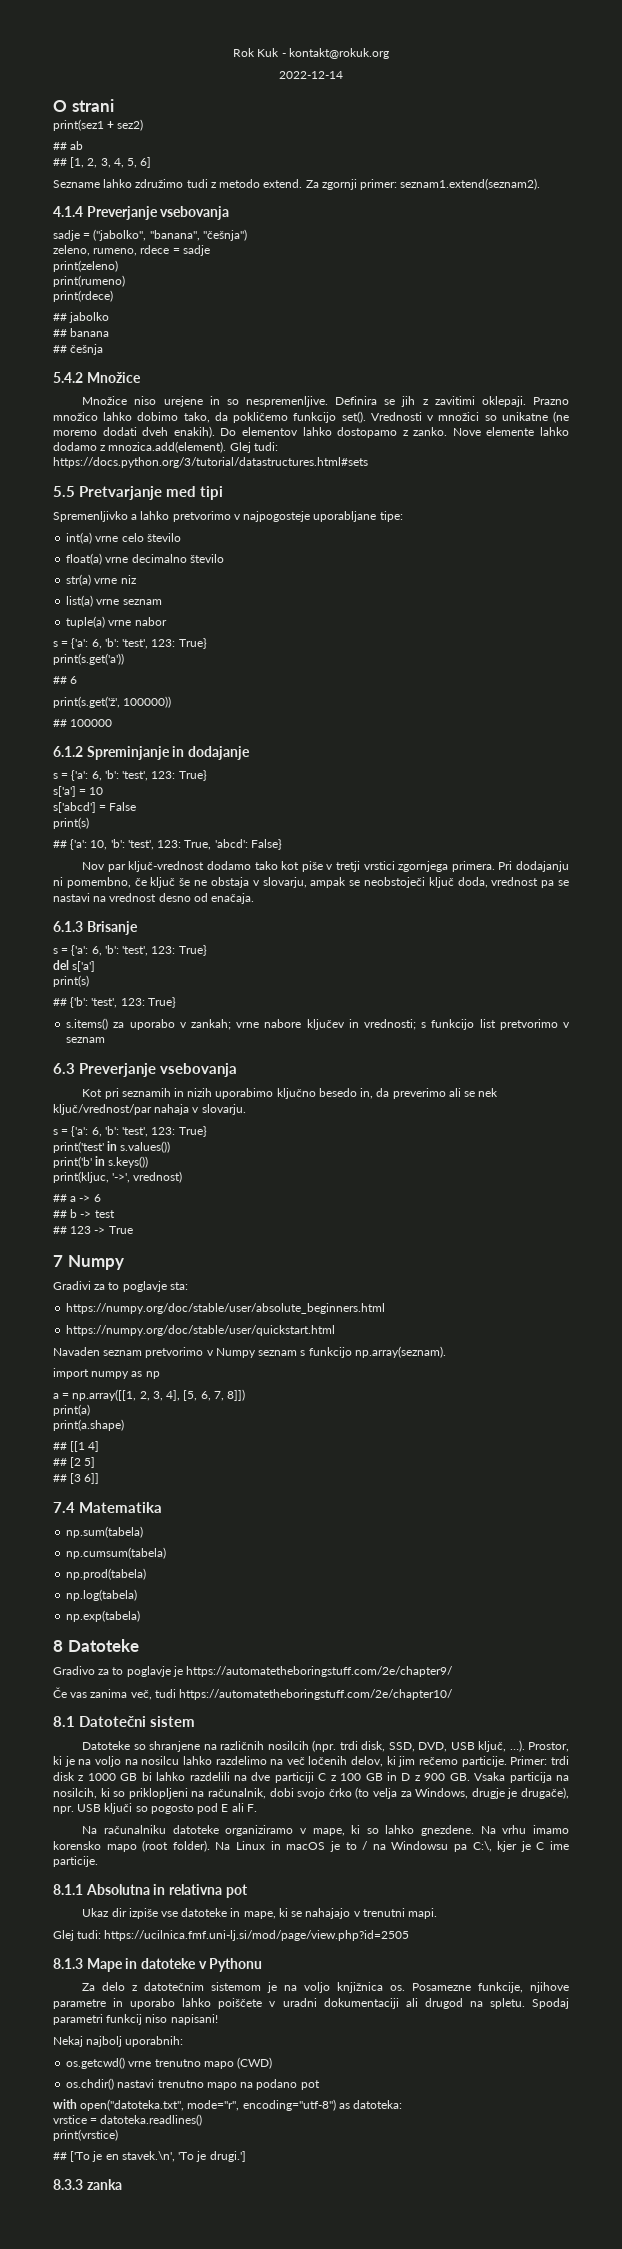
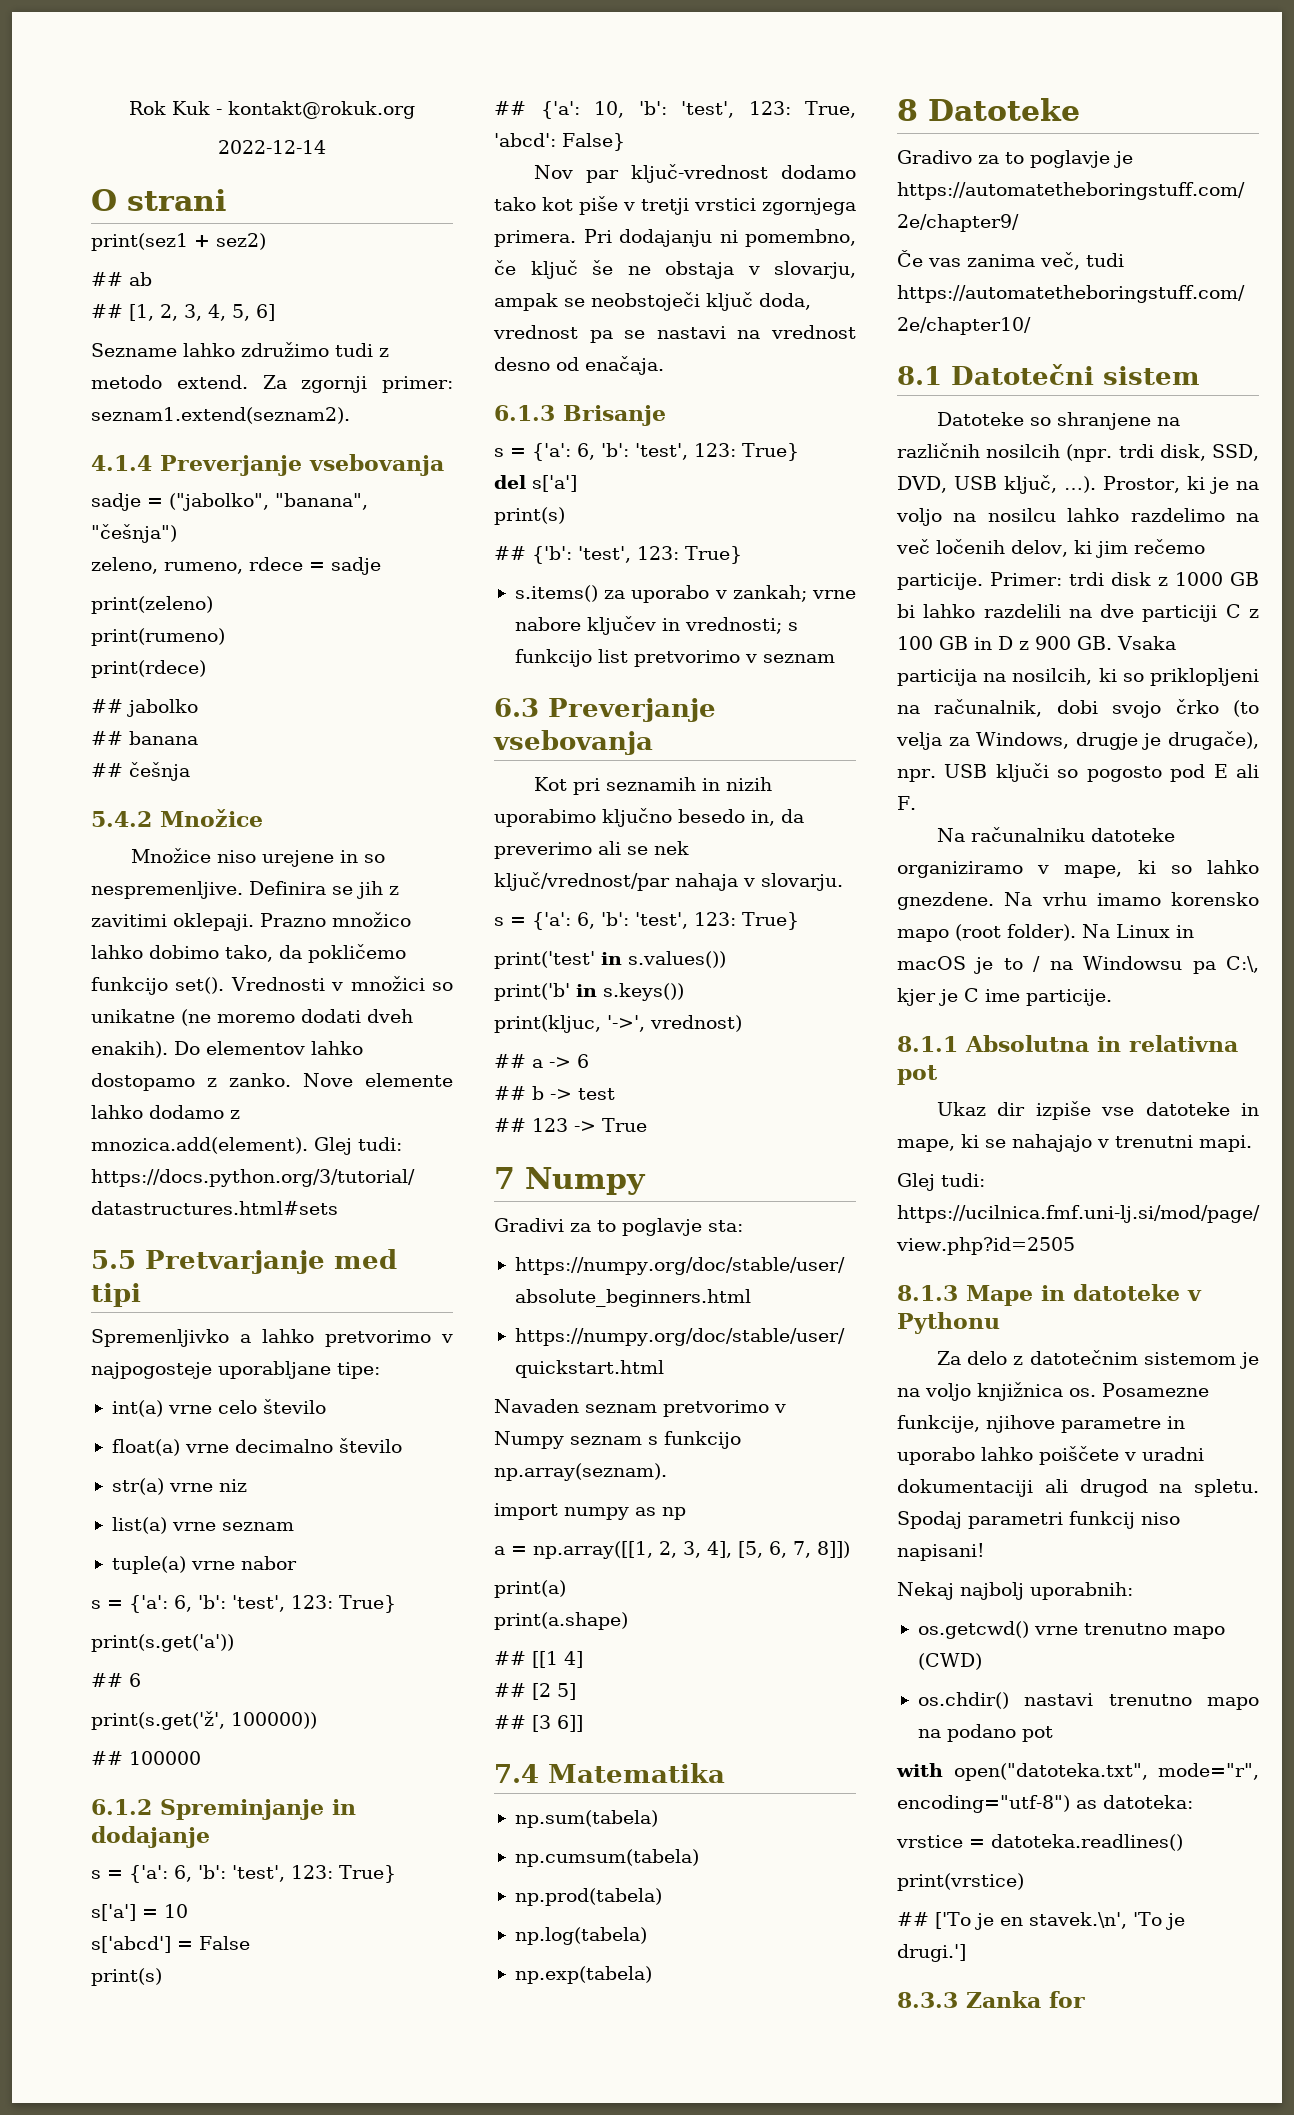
[86,2179,122,2190] zanka -> [966,1991,1085,2008] Zanka for

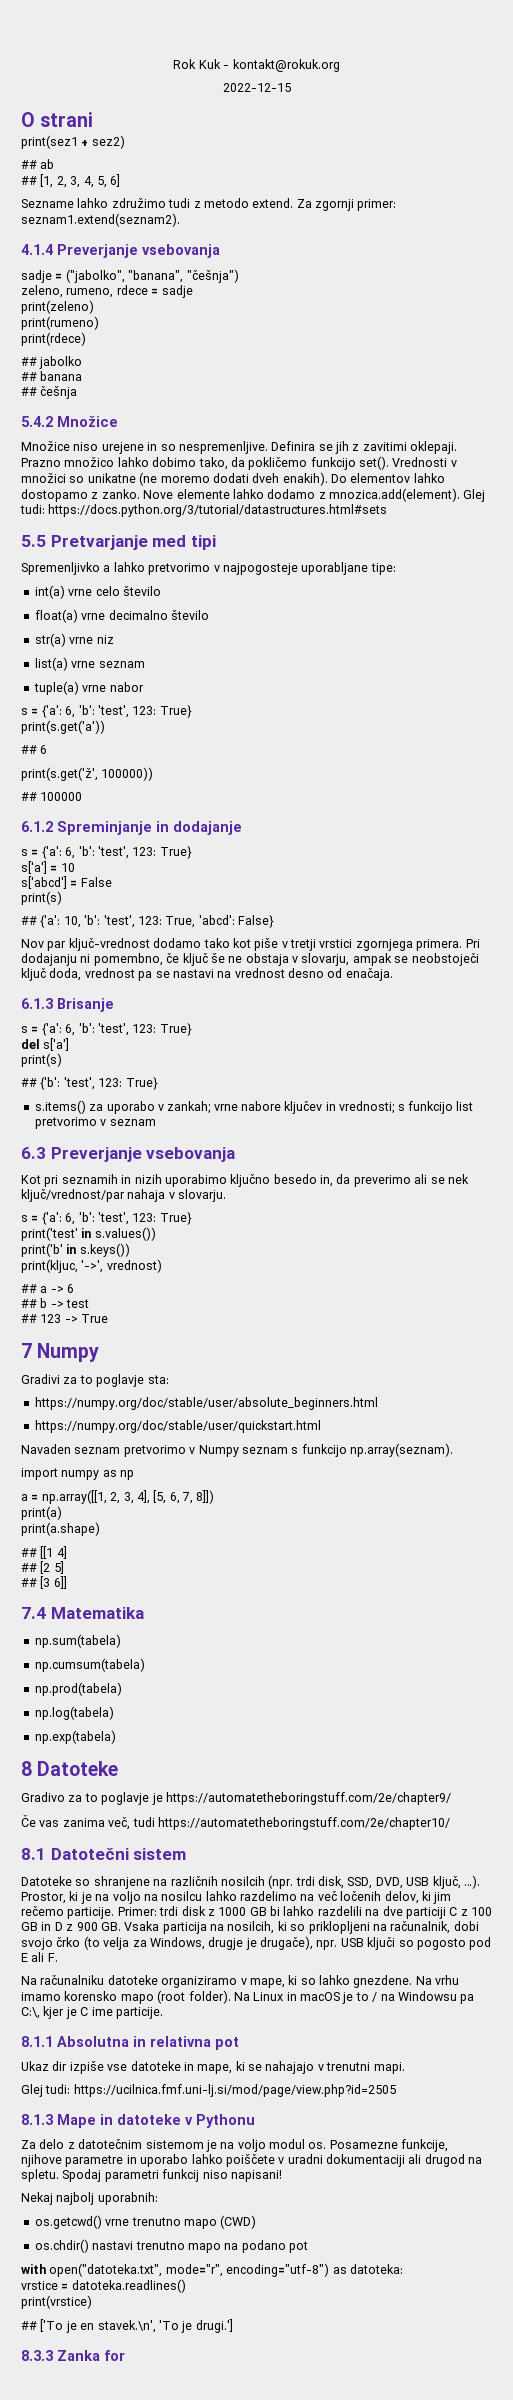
[218,140,326,154] 2022-12-14 -> [222,83,291,92] 2022-12-15
[977,1382,1063,1401] knjižnica -> [269,2139,305,2149] modul

